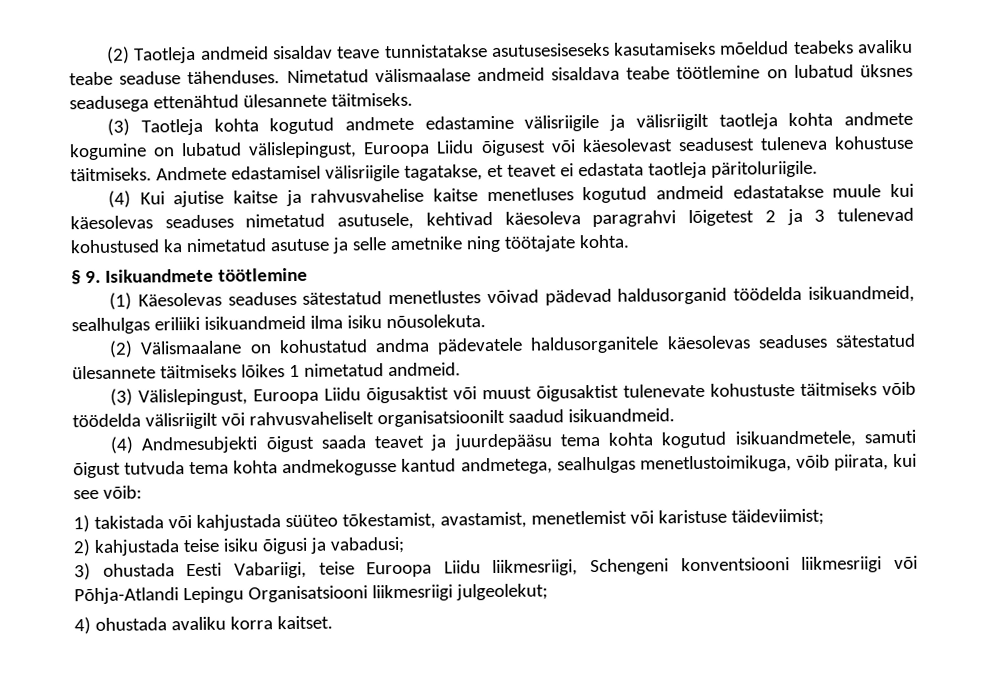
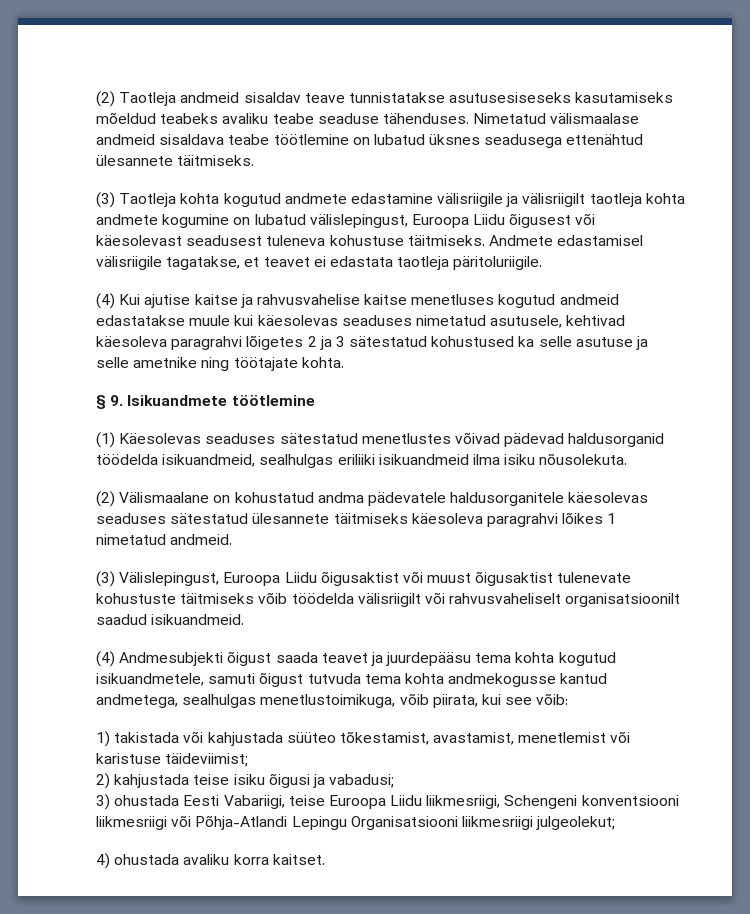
[688,209,755,227] lõigetest -> [246,335,304,350] lõigetes
[837,207,915,222] tulenevad -> [349,336,428,347] sätestatud
[185,238,267,253] nimetatud -> [538,336,572,347] selle
(237, 371) none -> [411,513,558,527] käesoleva paragrahvi

